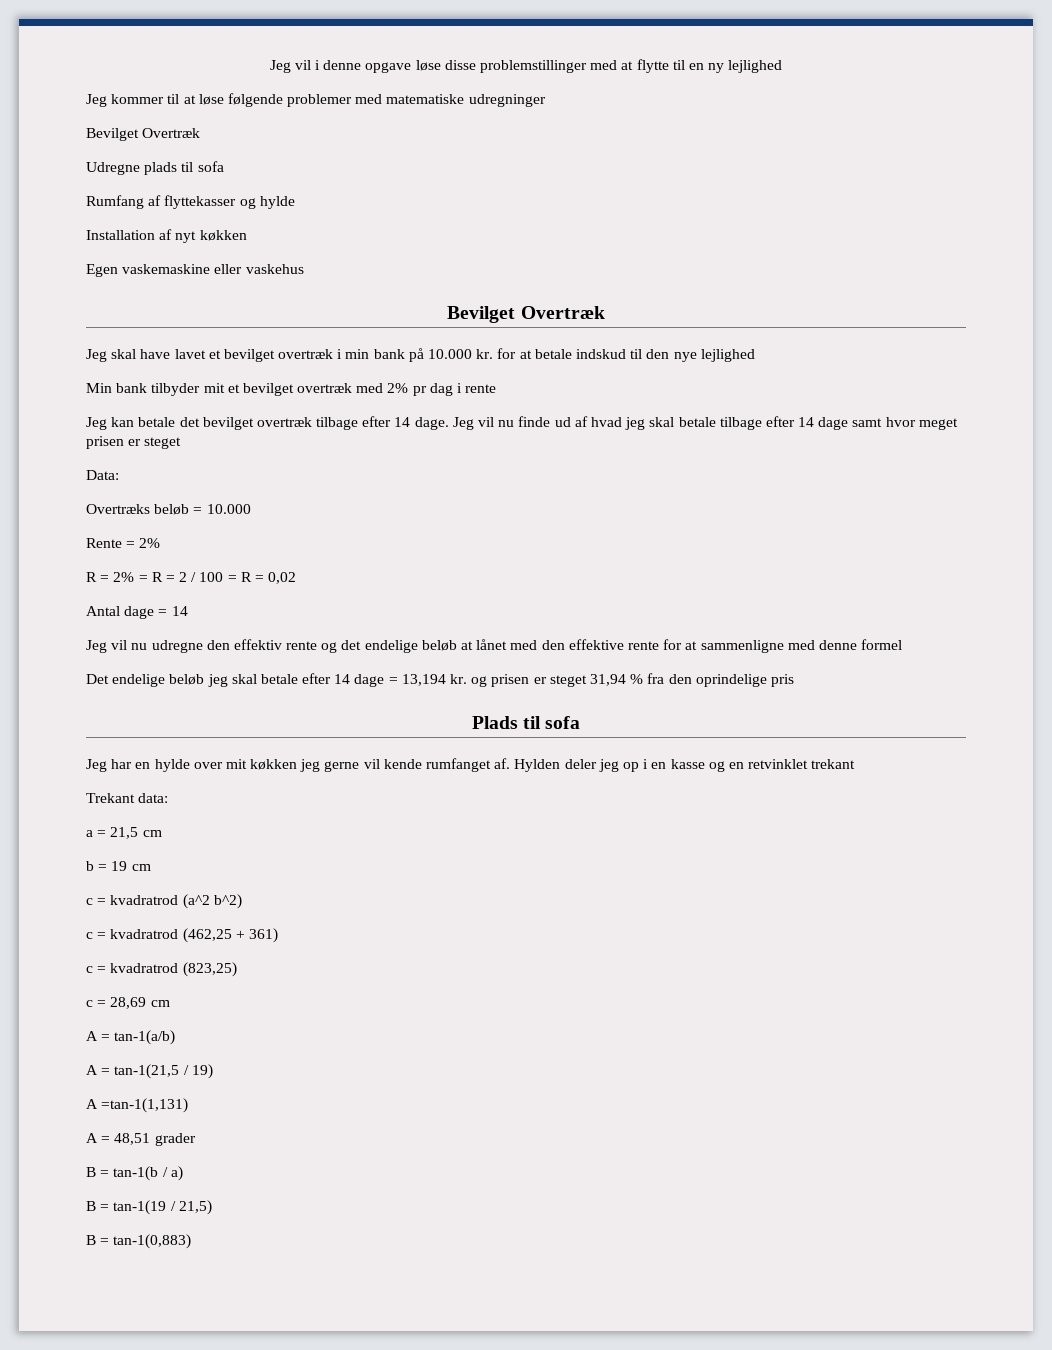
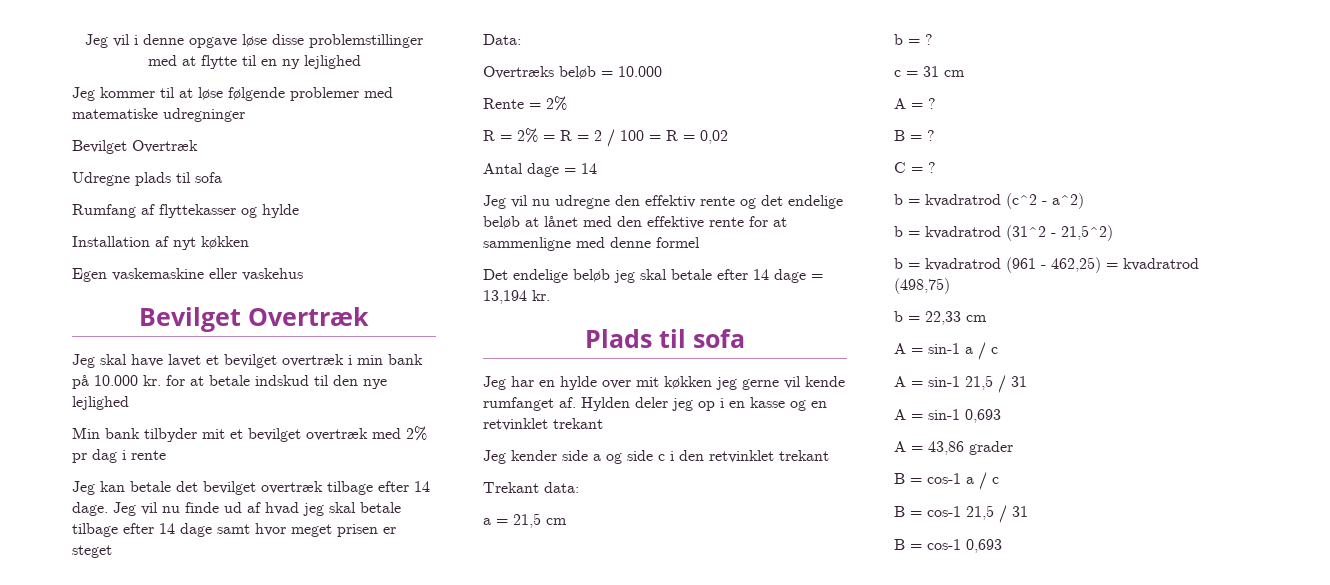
[471,673,794,687] og prisen er steget 31,94 % fra den oprindelige pris -> (550, 295) none
(856, 764) none -> [483,450,829,464] // Jeg kender side a og side c i den retvinklet trekant
[111,861,151,871] [86,894,242,909] [86,928,278,943] [86,962,237,977] [86,997,170,1009] [86,1030,176,1045] [86,1064,213,1079] [86,1098,189,1113] [86,1133,196,1146] [86,1166,183,1181] [86,1200,212,1215] [86,1234,192,1249] 19 cm // c = kvadratrod (a^2 b^2) // c = kvadratrod (462,25 + 361) // c = kvadratrod (823,25) // c = 28,69 cm // A = tan-1(a/b) // A = tan-1(21,5 / 19) // A =tan-1(1,131) // A = 48,51 grader // B = tan-1(b / a) // B = tan-1(19 / 21,5) // B = tan-1(0,883) -> [925,34,933,45] [894,66,965,77] [894,98,936,109] [894,130,935,141] [894,162,936,173] [894,193,1084,209] [894,225,1113,241] [894,257,1199,273] [894,278,950,294] [894,311,987,325] [894,342,998,360] [894,375,1027,393] [894,409,1001,423] [894,441,1013,455] [894,472,999,490] [894,505,1028,523] [894,539,1002,553] ? // c = 31 cm // A = ? // B = ? // C = ? // b = kvadratrod (c^2 - a^2) // b = kvadratrod (31^2 - 21,5^2) // b = kvadratrod (961 - 462,25) = kvadratrod (498,75) // b = 22,33 cm // A = sin-1 a / c // A = sin-1 21,5 / 31 // A = sin-1 0,693 // A = 43,86 grader // B = cos-1 a / c // B = cos-1 21,5 / 31 // B = cos-1 0,693

